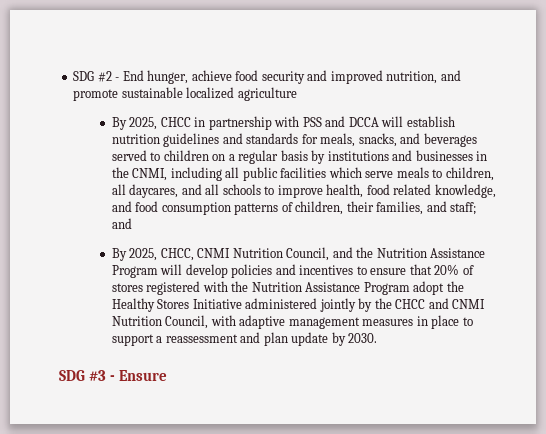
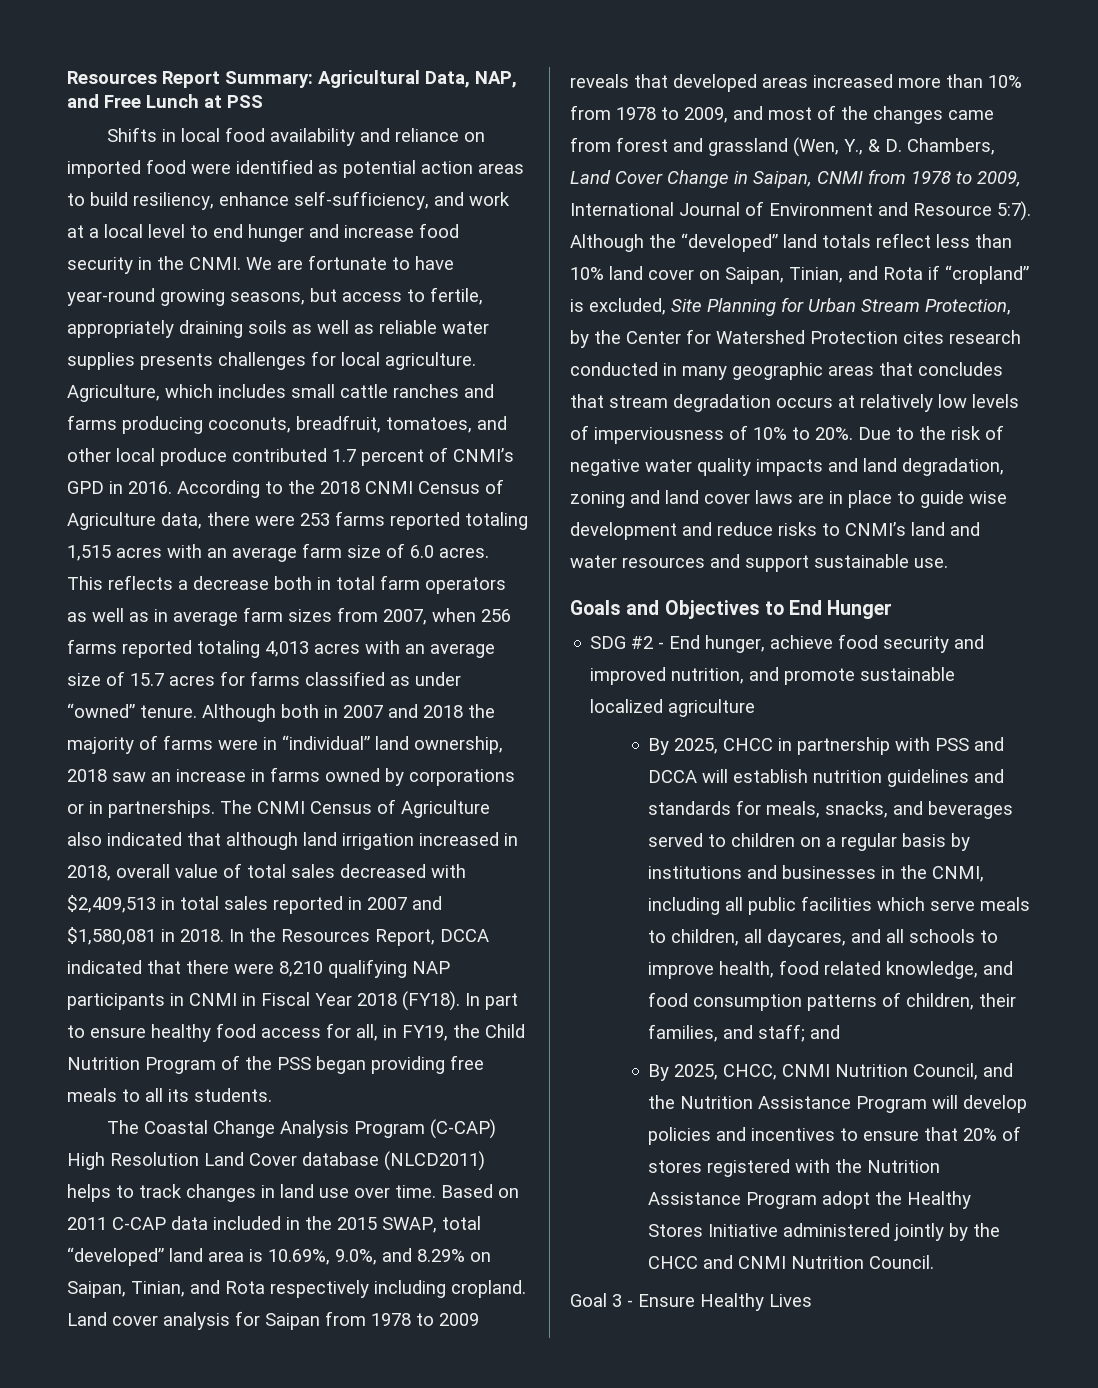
(73, 76) none -> [67,70,517,88] [67,94,263,108] [106,127,485,146] [67,159,524,178] [67,191,510,210] [67,223,459,242] [67,255,454,274] [67,287,483,306] [67,320,489,338] [67,351,476,370] [67,384,494,402] [67,415,507,434] [67,447,514,466] [67,479,504,498] [67,511,528,530] [67,543,489,562] [67,575,506,594] [67,607,511,626] [67,639,495,658] [67,671,461,686] [67,703,495,722] [67,735,503,754] [67,767,515,786] [67,799,490,818] [67,832,518,850] [67,863,466,881] [67,895,442,914] [67,927,489,946] [67,959,450,978] [67,991,518,1011] [67,1023,525,1042] [67,1055,484,1074] [67,1088,272,1102] [106,1119,496,1139] [67,1151,485,1171] [67,1184,519,1202] [67,1216,481,1233] [67,1247,491,1266] [67,1280,526,1298] [67,1311,479,1330] [570,74,1022,92] [570,105,994,124] [570,137,995,157] [570,169,1021,188] [570,201,1031,221] [570,233,1012,252] [570,265,1029,284] [570,297,1011,316] [570,329,1021,348] [570,362,1003,380] [570,394,1019,412] [570,425,1004,444] [570,458,1004,476] [570,490,1007,508] [570,522,980,540] [570,554,948,572] [570,600,893,619] Resources Report Summary: Agricultural Data, NAP, and Free Lunch at PSS // Shifts in local food availability and reliance on imported food were identified as potential action areas to build resiliency, enhance self-sufficiency, and work at a local level to end hunger and increase food security in the CNMI. We are fortunate to have year-round growing seasons, but access to fertile, appropriately draining soils as well as reliable water supplies presents challenges for local agriculture. Agriculture, which includes small cattle ranches and farms producing coconuts, breadfruit, tomatoes, and other local produce contributed 1.7 percent of CNMI’s GPD in 2016. According to the 2018 CNMI Census of Agriculture data, there were 253 farms reported totaling 1,515 acres with an average farm size of 6.0 acres. This reflects a decrease both in total farm operators as well as in average farm sizes from 2007, when 256 farms reported totaling 4,013 acres with an average size of 15.7 acres for farms classified as under “owned” tenure. Although both in 2007 and 2018 the majority of farms were in “individual” land ownership, 2018 saw an increase in farms owned by corporations or in partnerships. The CNMI Census of Agriculture also indicated that although land irrigation increased in 2018, overall value of total sales decreased with $2,409,513 in total sales reported in 2007 and $1,580,081 in 2018. In the Resources Report, DCCA indicated that there were 8,210 qualifying NAP participants in CNMI in Fiscal Year 2018 (FY18). In part to ensure healthy food access for all, in FY19, the Child Nutrition Program of the PSS began providing free meals to all its students. // The Coastal Change Analysis Program (C-CAP) High Resolution Land Cover database (NLCD2011) helps to track changes in land use over time. Based on 2011 C-CAP data included in the 2015 SWAP, total “developed” land area is 10.69%, 9.0%, and 8.29% on Saipan, Tinian, and Rota respectively including cropland. Land cover analysis for Saipan from 1978 to 2009 reveals that developed areas increased more than 10% from 1978 to 2009, and most of the changes came from forest and grassland (Wen, Y., & D. Chambers, Land Cover Change in Saipan, CNMI from 1978 to 2009, International Journal of Environment and Resource 5:7). Although the “developed” land totals reflect less than 10% land cover on Saipan, Tinian, and Rota if “cropland” is excluded, Site Planning for Urban Stream Protection, by the Center for Watershed Protection cites research conducted in many geographic areas that concludes that stream degradation occurs at relatively low levels of imperviousness of 10% to 20%. Due to the risk of negative water quality impacts and land degradation, zoning and land cover laws are in place to guide wise development and reduce risks to CNMI’s land and water resources and support sustainable use. // Goals and Objectives to End Hunger //
[165,315,473,329] [111,332,378,346] [59,370,168,381] Council, with adaptive management measures in place to support a reassessment and plan update by 2030. // SDG #3 - Ensure -> [869,1255,935,1269] [570,1293,812,1311] Council. // Goal 3 - Ensure Healthy Lives

